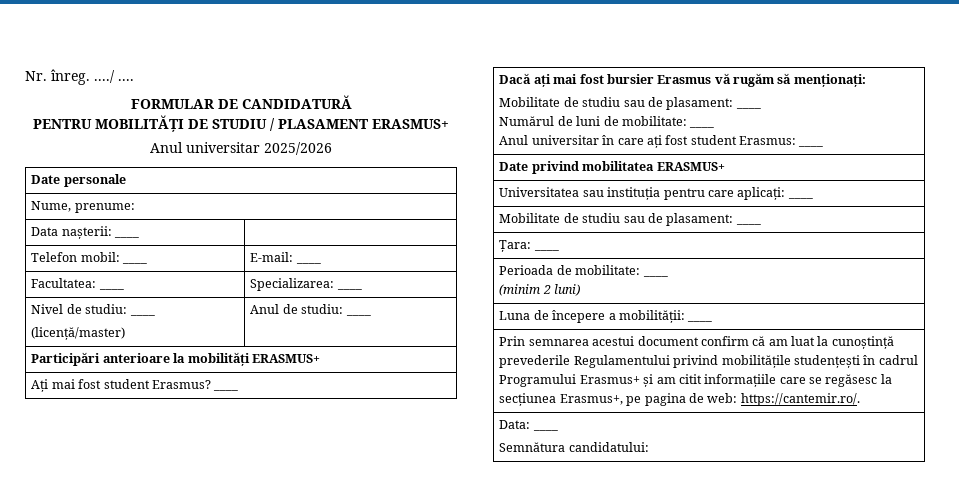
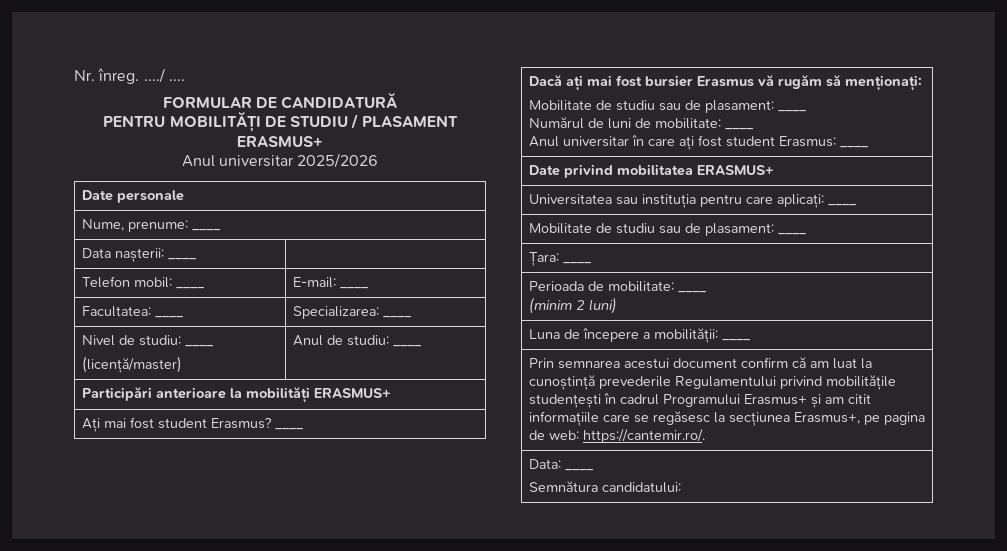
(135, 208) none -> [191,229,221,231] ____

